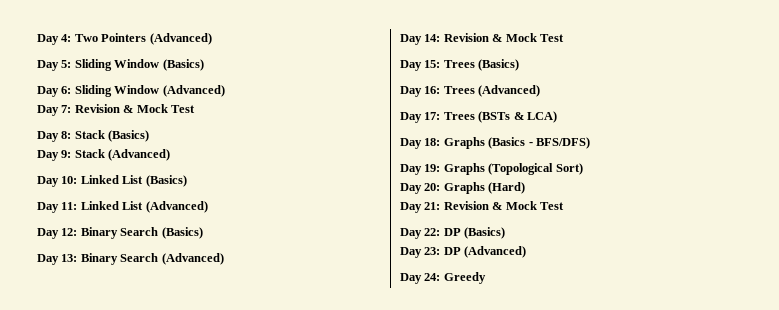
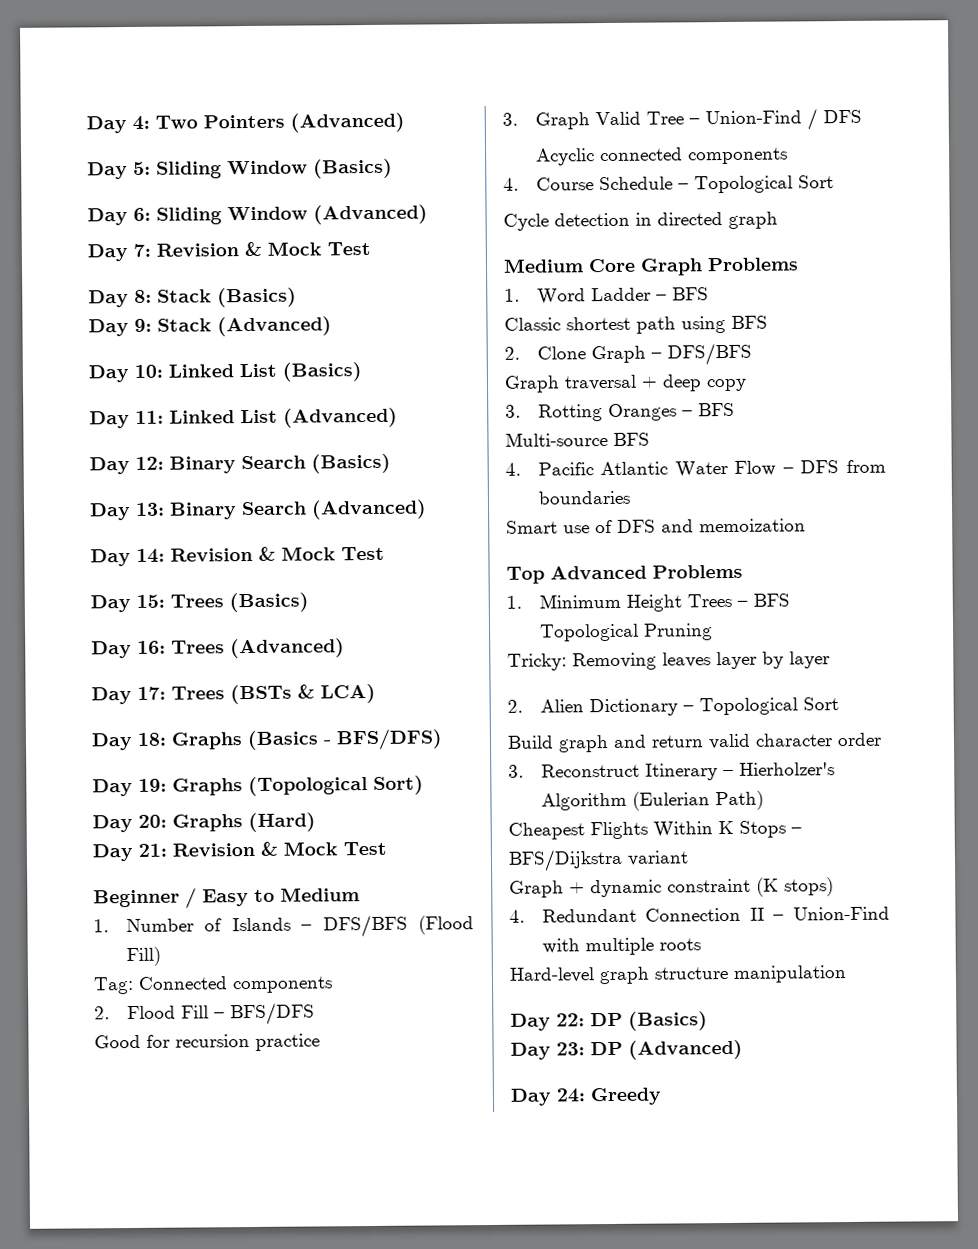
(564, 206) none -> [93,887,360,909] [93,914,474,938] [125,946,161,967] [93,976,333,995] [94,1002,315,1026] [94,1033,320,1051] [502,108,862,131] [535,147,788,166] [503,175,834,194] [503,211,778,231] [503,257,799,276] [504,287,709,305] [504,315,768,334] [504,342,752,366] [504,374,747,393] [505,402,735,422] [505,432,650,447] [505,459,886,478] [537,490,630,505] [506,518,806,534] [506,564,743,584] [506,593,790,612] [539,623,713,642] [507,651,830,671] [507,697,839,717] [507,732,882,753] [508,762,835,781] [540,790,764,811] [508,820,802,840] [508,848,689,872] [509,877,834,898] [509,906,890,923] [541,937,701,956] [509,965,847,985] // Beginner / Easy to Medium // 1. Number of Islands – DFS/BFS (Flood Fill) // Tag: Connected components // 2. Flood Fill – BFS/DFS // Good for recursion practice // 3. Graph Valid Tree – Union-Find / DFS // Acyclic connected components // 4. Course Schedule – Topological Sort // Cycle detection in directed graph // Medium Core Graph Problems // 1. Word Ladder – BFS // Classic shortest path using BFS // 2. Clone Graph – DFS/BFS // Graph traversal + deep copy // 3. Rotting Oranges – BFS // Multi-source BFS // 4. Pacific Atlantic Water Flow – DFS from boundaries // Smart use of DFS and memoization // Top Advanced Problems // 1. Minimum Height Trees – BFS Topological Pruning // Tricky: Removing leaves layer by layer // 2. Alien Dictionary – Topological Sort // Build graph and return valid character order // 3. Reconstruct Itinerary – Hierholzer's Algorithm (Eulerian Path) // Cheapest Flights Within K Stops – BFS/Dijkstra variant // Graph + dynamic constraint (K stops) // 4. Redundant Connection II – Union-Find with multiple roots // Hard-level graph structure manipulation

